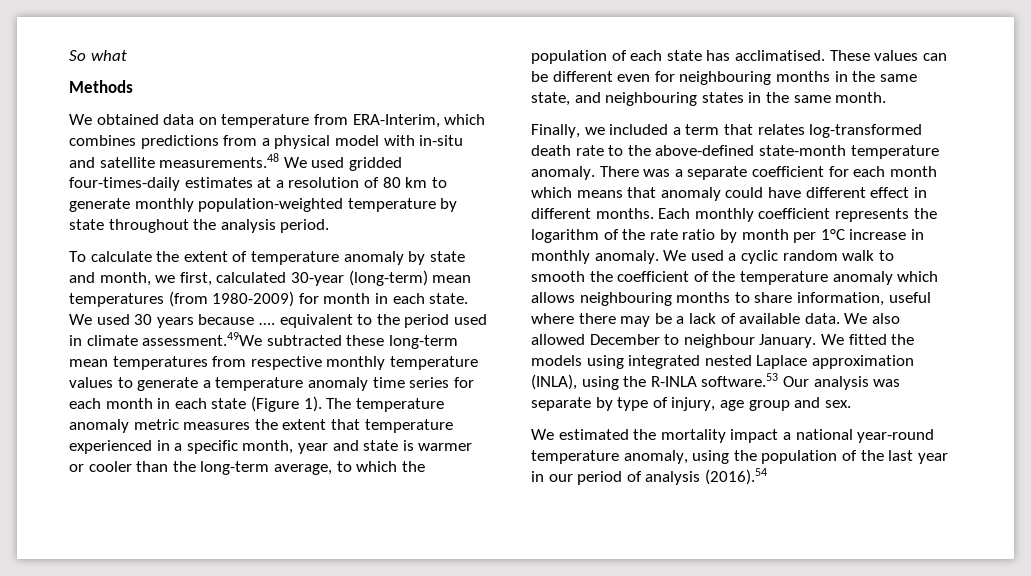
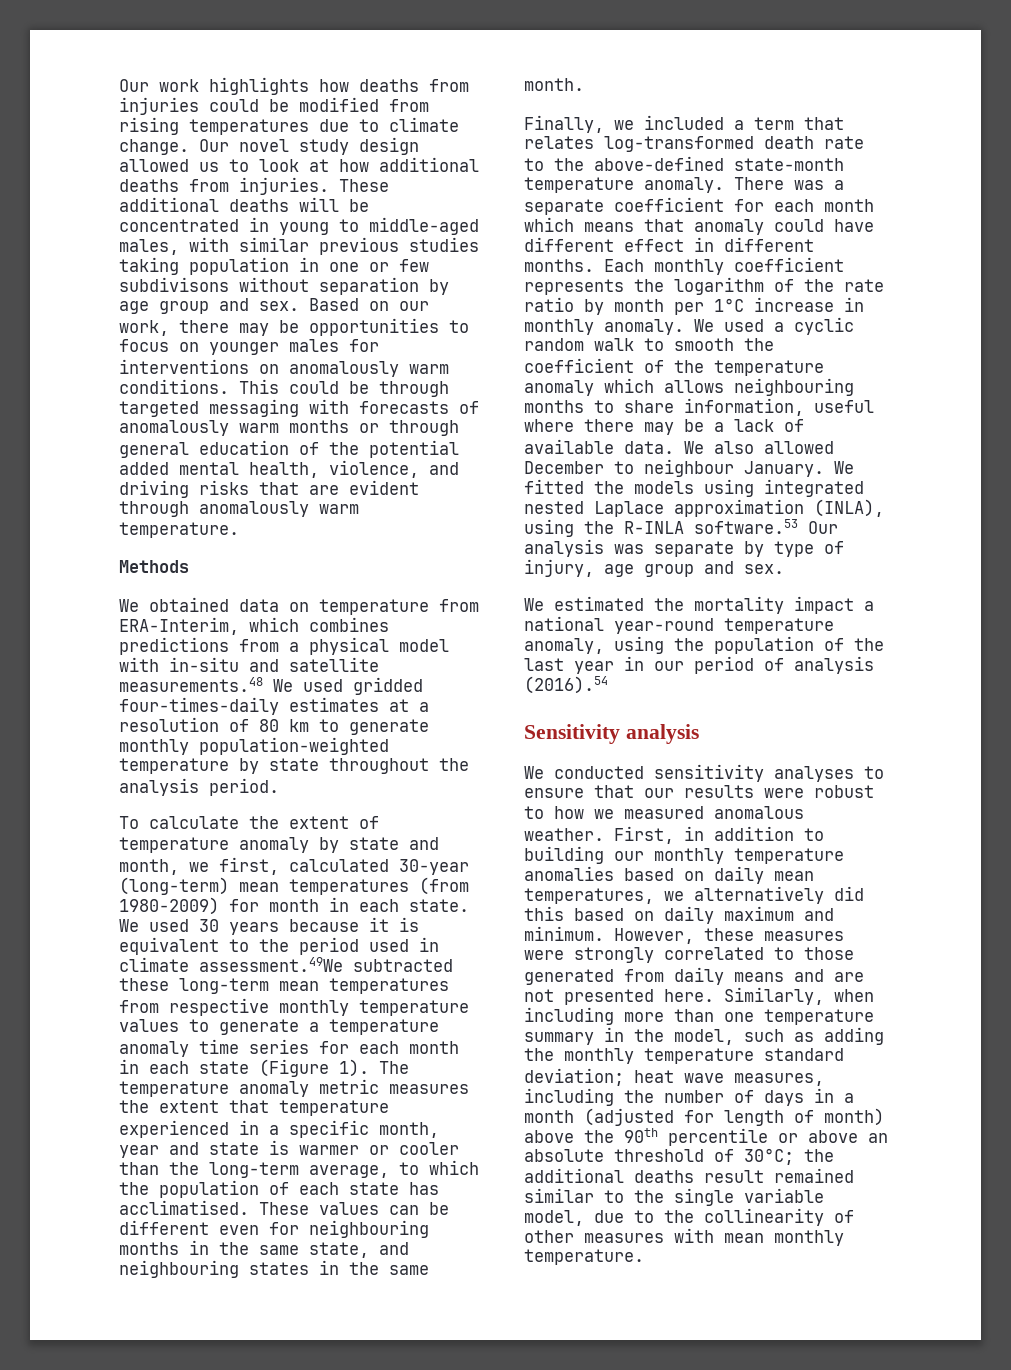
[69,50,127,61] So what -> [119,77,469,95] [119,97,429,115] [119,117,459,135] [119,137,419,155] [119,157,479,172] [119,177,389,195] [119,197,369,212] [119,217,479,235] [119,237,479,255] [119,257,429,275] [119,277,449,295] [119,298,429,314] [119,318,469,336] [119,339,379,355] [119,359,449,377] [119,379,449,397] [119,399,479,417] [119,420,459,436] [119,440,459,458] [119,460,459,478] [119,480,419,498] [119,501,359,517] [119,522,239,538] Our work highlights how deaths from injuries could be modified from rising temperatures due to climate change. Our novel study design allowed us to look at how additional deaths from injuries. These additional deaths will be concentrated in young to middle-aged males, with similar previous studies taking population in one or few subdivisons without separation by age group and sex. Based on our work, there may be opportunities to focus on younger males for interventions on anomalously warm conditions. This could be through targeted messaging with forecasts of anomalously warm months or through general education of the potential added mental health, violence, and driving risks that are evident through anomalously warm temperature.
[258,323,275,325] …. -> [369,917,419,932] it is
(767, 476) none -> [524,724,699,744] [524,764,884,782] [524,785,874,798] [524,806,804,819] [524,826,824,844] [524,846,844,864] [524,866,814,884] [524,886,864,904] [524,906,834,924] [524,926,844,944] [524,947,854,963] [524,967,864,985] [524,987,874,1005] [524,1007,874,1025] [524,1027,884,1045] [524,1048,844,1064] [524,1068,824,1086] [524,1088,854,1106] [524,1108,884,1126] [524,1128,888,1146] [524,1148,834,1165] [524,1168,854,1183] [524,1188,824,1206] [524,1208,854,1226] [524,1228,844,1246] [524,1249,644,1265] // Sensitivity analysis // We conducted sensitivity analyses to ensure that our results were robust to how we measured anomalous weather. First, in addition to building our monthly temperature anomalies based on daily mean temperatures, we alternatively did this based on daily maximum and minimum. However, these measures were strongly correlated to those generated from daily means and are not presented here. Similarly, when including more than one temperature summary in the model, such as adding the monthly temperature standard deviation; heat wave measures, including the number of days in a month (adjusted for length of month) above the 90th percentile or above an absolute threshold of 30°C; the additional deaths result remained similar to the single variable model, due to the collinearity of other measures with mean monthly temperature.

